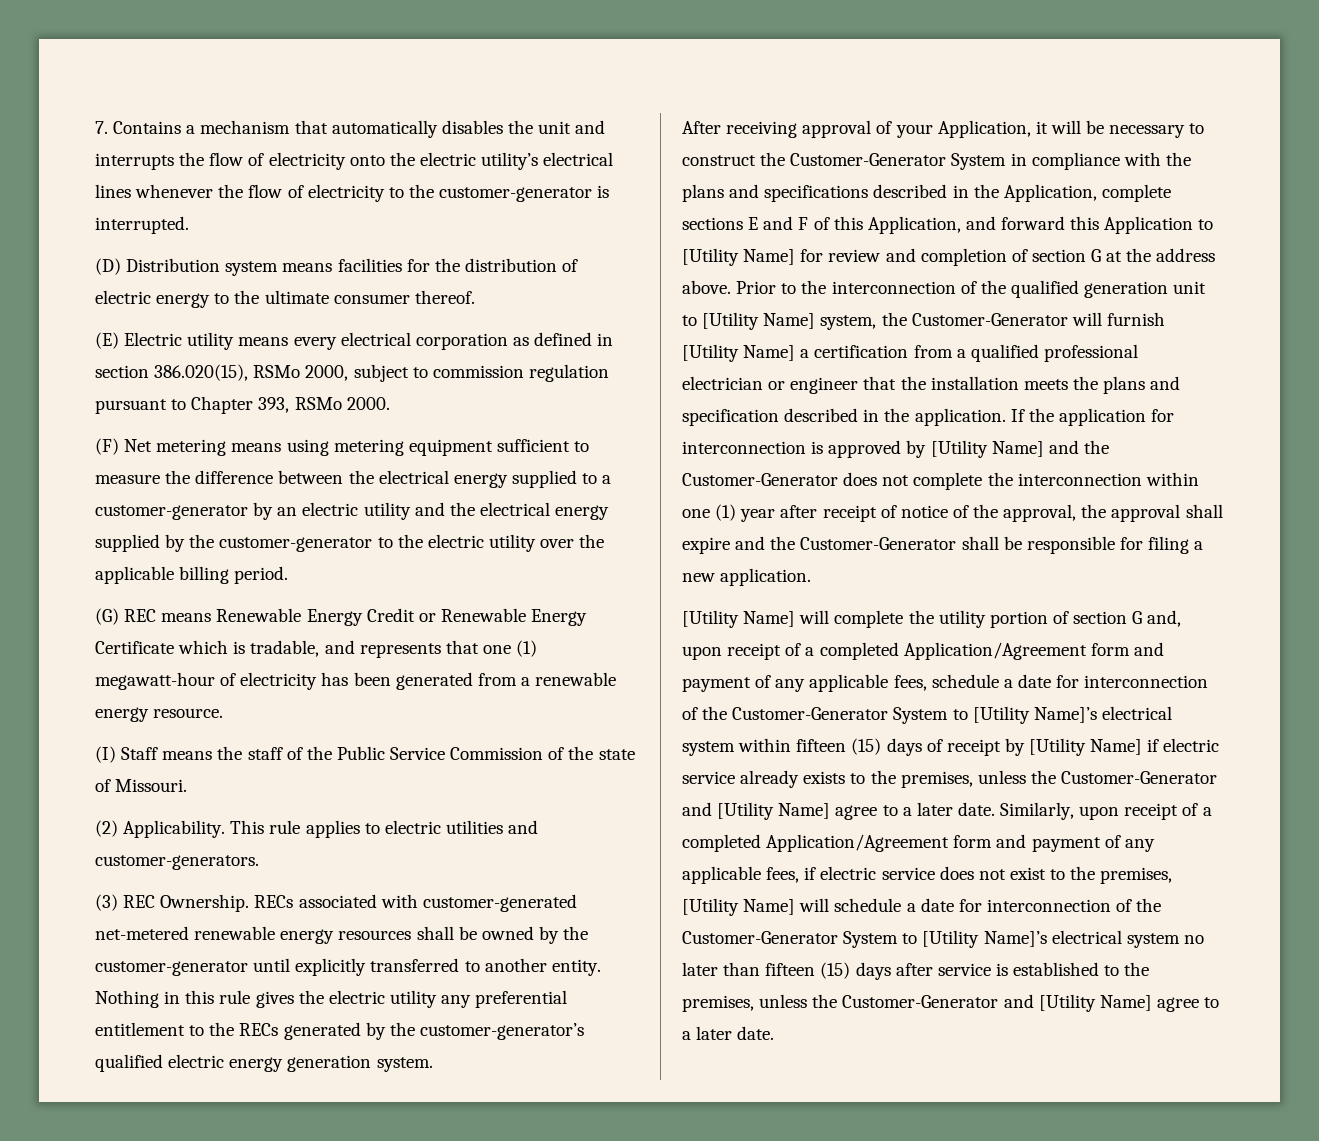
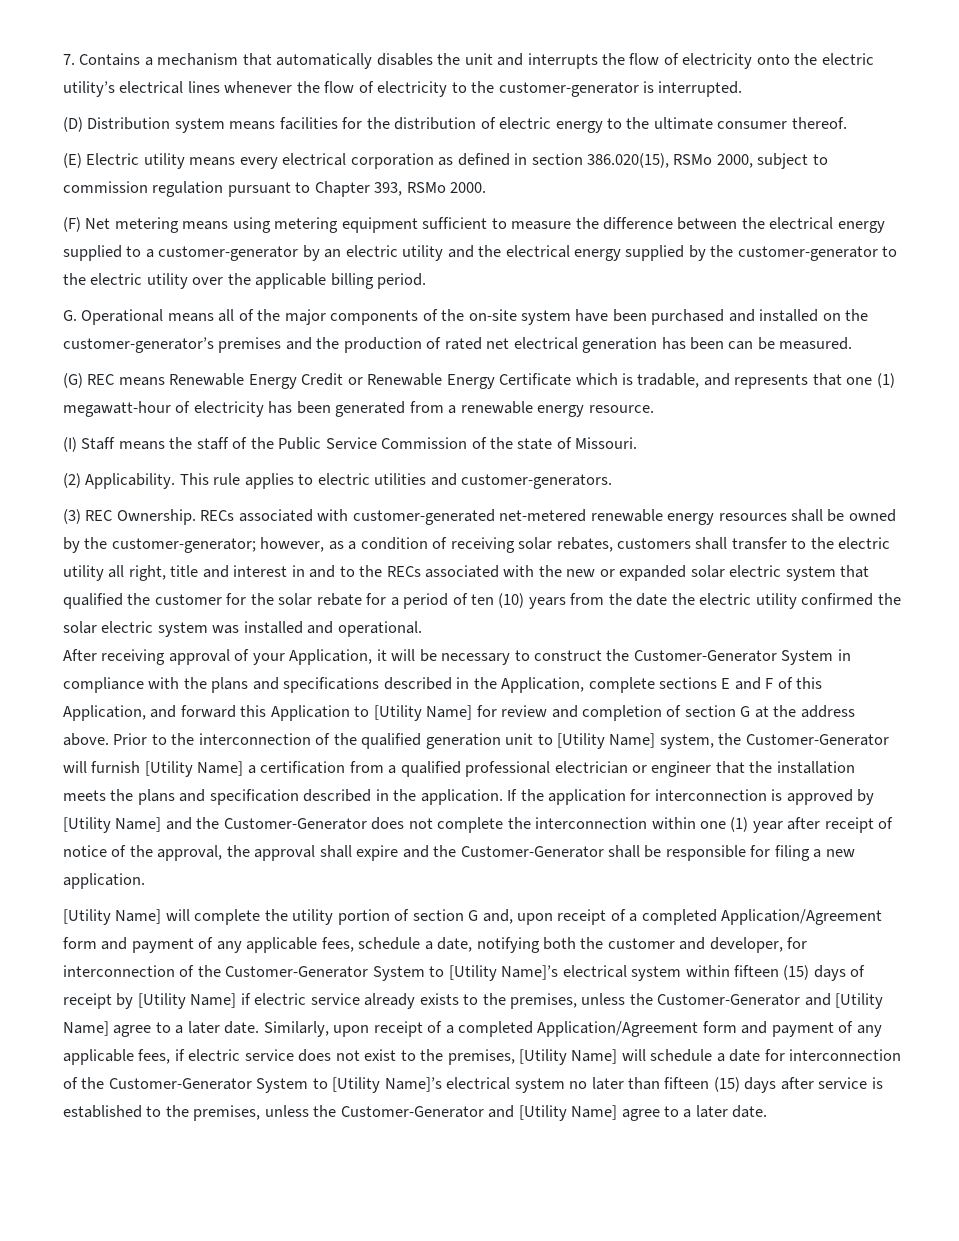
(289, 575) none -> [63,309,869,325] [63,337,853,353] // G. Operational means all of the major components of the on-site system have been purchased and installed on the customer-generator’s premises and the production of rated net electrical generation has been can be measured.
[95,958,601,976] [95,990,568,1008] [95,1022,584,1040] [95,1054,433,1072] customer-generator until explicitly transferred to another entity. Nothing in this rule gives the electric utility any preferential entitlement to the RECs generated by the customer-generator’s qualified electric energy generation system. -> [111,537,891,553] [63,565,870,581] [63,593,901,609] [63,621,422,637] customer-generator; however, as a condition of receiving solar rebates, customers shall transfer to the electric utility all right, title and interest in and to the RECs associated with the new or expanded solar electric system that qualified the customer for the solar rebate for a period of ten (10) years from the date the electric utility confirmed the solar electric system was installed and operational.
[1017,674,1051,688] date -> [437,937,783,953] date, notifying both the customer and developer,

